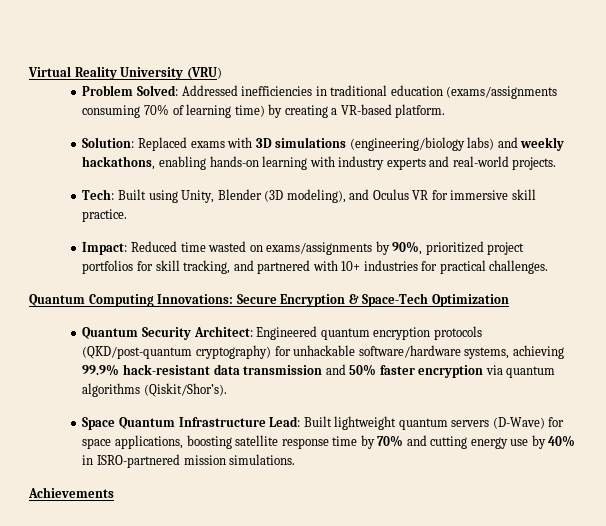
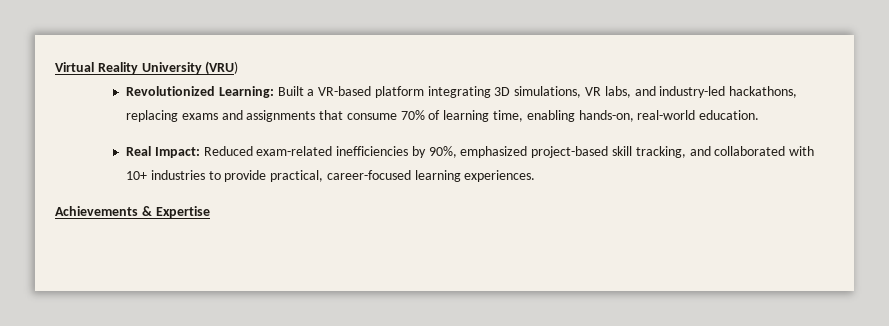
[82,85,558,99] [82,104,446,118] [82,137,565,151] [82,156,557,170] [82,189,536,203] [82,209,128,222] [82,241,525,255] [82,260,153,274] Problem Solved: Addressed inefficiencies in traditional education (exams/assignments consuming 70% of learning time) by creating a VR-based platform. // Solution: Replaced exams with 3D simulations (engineering/biology labs) and weekly hackathons, enabling hands-on learning with industry experts and real-world projects. // Tech: Built using Unity, Blender (3D modeling), and Oculus VR for immersive skill practice. // Impact: Reduced time wasted on exams/assignments by 90%, prioritized project portfolios for -> [125,86,798,98] [125,110,760,122] [125,146,609,158] Revolutionized Learning: Built a VR-based platform integrating 3D simulations, VR labs, and industry-led hackathons, replacing exams and assignments that consume 70% of learning time, enabling hands-on, real-world education. // Real Impact: Reduced exam-related inefficiencies by 90%, emphasized project-based
[257,260,311,274] partnered -> [714,146,786,156] collaborated
[421,260,549,274] [29,293,509,307] [82,326,482,340] [82,345,564,359] [82,364,556,378] [82,383,227,397] [82,416,565,430] [82,435,576,449] [82,454,296,468] for practical challenges. // Quantum Computing Innovations: Secure Encryption & Space-Tech Optimization // Quantum Security Architect: Engineered quantum encryption protocols (QKD/post-quantum cryptography) for unhackable software/hardware systems, achieving 99.9% hack-resistant data transmission and 50% faster encryption via quantum algorithms (Qiskit/Shor’s). // Space Quantum Infrastructure Lead: Built lightweight quantum servers (D-Wave) for space applications, boosting satellite response time by 70% and cutting energy use by 40% in ISRO-partnered mission simulations. -> [208,170,536,182] to provide practical, career-focused learning experiences.
(114, 492) none -> [141,206,210,218] & Expertise

